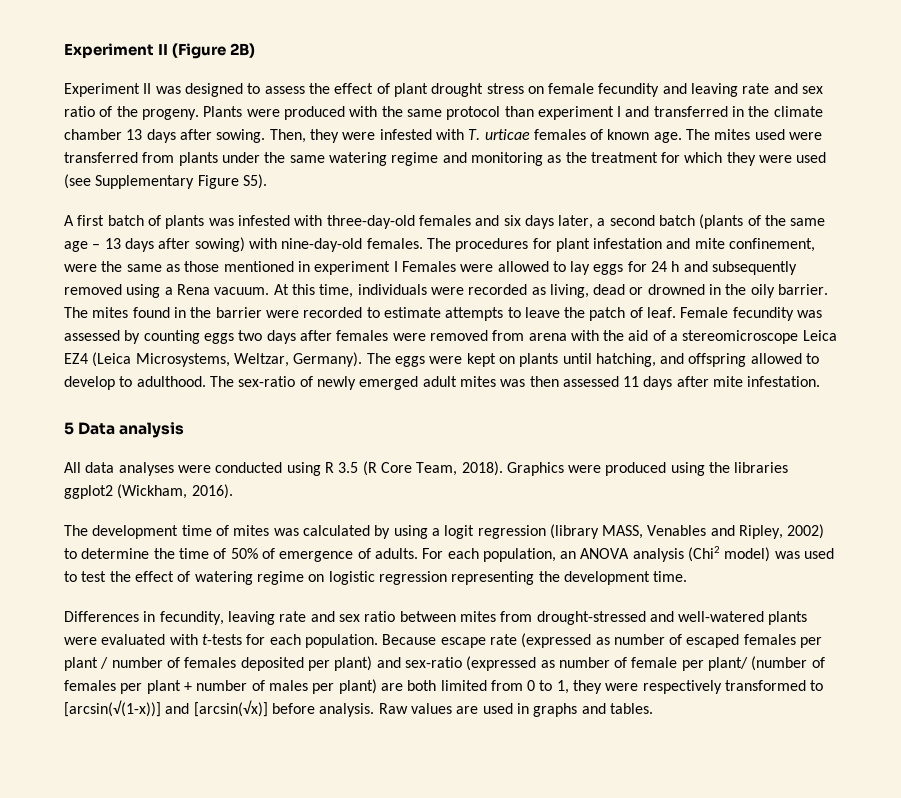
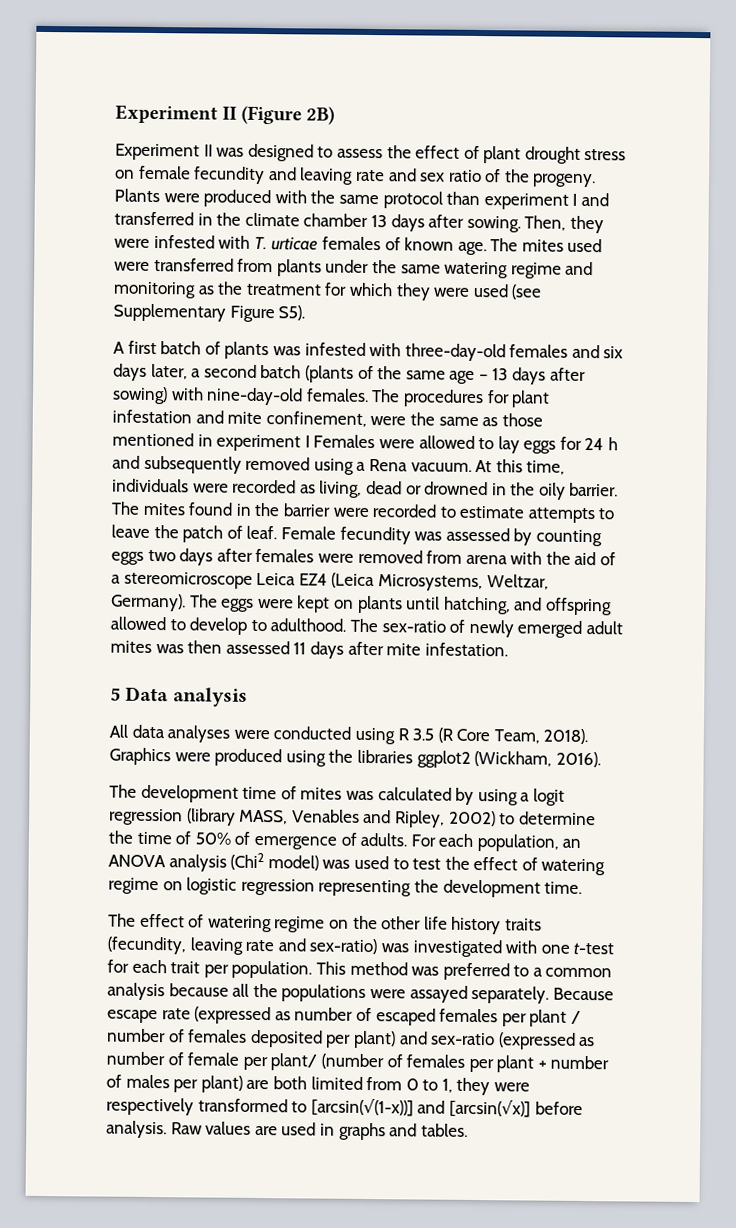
[64,611,808,625] [64,634,378,648] Differences in fecundity, leaving rate and sex ratio between mites from drought-stressed and well-watered plants were evaluated with t-tests for each population. -> [108,913,542,935] [107,936,615,958] [107,959,613,981] [107,982,550,1004] The effect of watering regime on the other life history traits (fecundity, leaving rate and sex-ratio) was investigated with one t-test for each trait per population. This method was preferred to a common analysis because all the populations were assayed separately.

